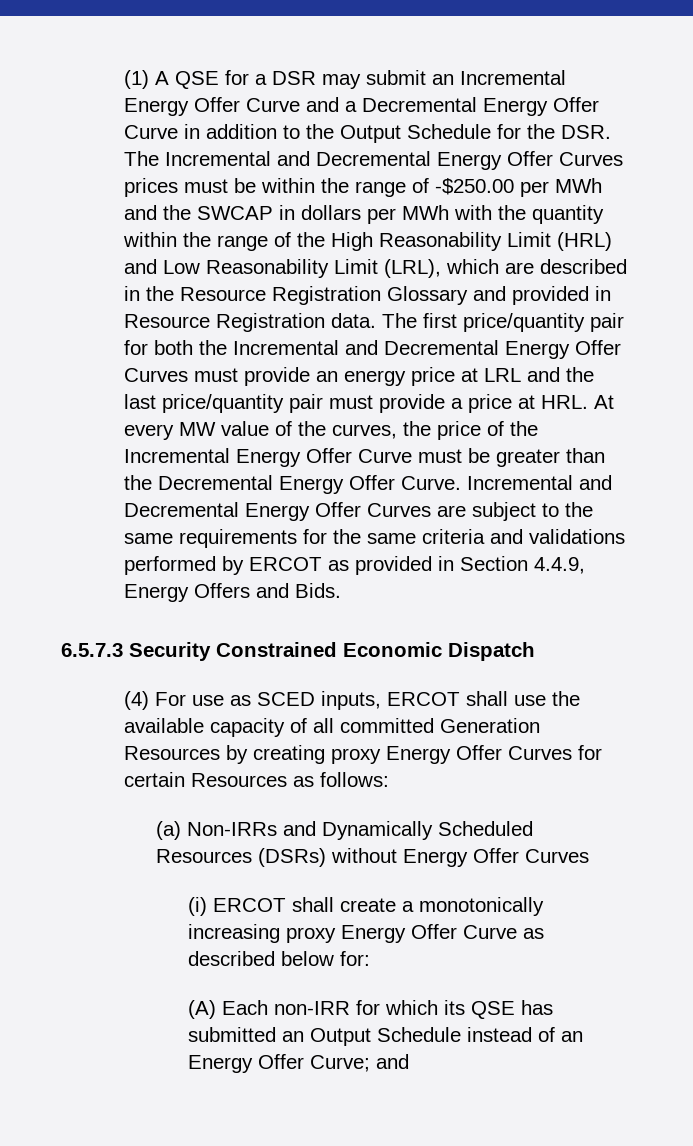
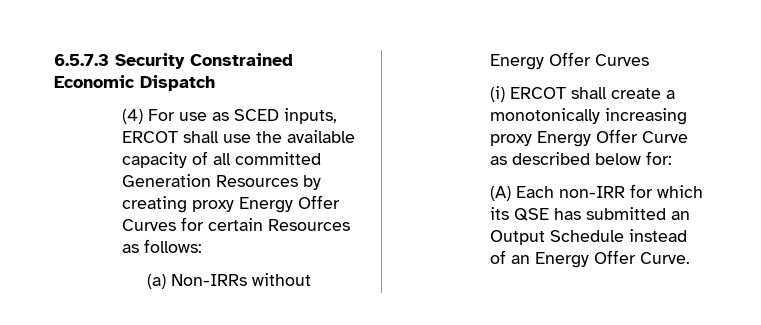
[124,70,567,89] [124,97,600,116] [124,124,612,143] [124,151,624,170] [124,178,603,197] [124,205,605,224] [123,232,613,251] [124,259,628,278] [124,286,612,305] [124,313,625,332] [124,340,622,359] [124,367,595,386] [124,394,615,413] [124,421,539,440] [124,448,606,467] [124,475,613,494] [124,502,594,521] [124,529,626,548] [124,556,586,575] [124,583,342,602] (1) A QSE for a DSR may submit an Incremental Energy Offer Curve and a Decremental Energy Offer Curve in addition to the Output Schedule for the DSR. The Incremental and Decremental Energy Offer Curves prices must be within the range of -$250.00 per MWh and the SWCAP in dollars per MWh with the quantity within the range of the High Reasonability Limit (HRL) and Low Reasonability Limit (LRL), which are described in the Resource Registration Glossary and provided in Resource Registration data. The first price/quantity pair for both the Incremental and Decremental Energy Offer Curves must provide an energy price at LRL and the last price/quantity pair must provide a price at HRL. At every MW value of the curves, the price of the Incremental Energy Offer Curve must be greater than the Decremental Energy Offer Curve. Incremental and Decremental Energy Offer Curves are subject to the same requirements for the same criteria and validations performed by ERCOT as provided in Section 4.4.9, Energy Offers and Bids. // -> (54, 60) none
[283,821,534,840] [156,848,327,867] and Dynamically Scheduled Resources (DSRs) -> (247, 280) none
[309,1054,409,1072] Curve; and -> [640,252,690,264] Curve.

